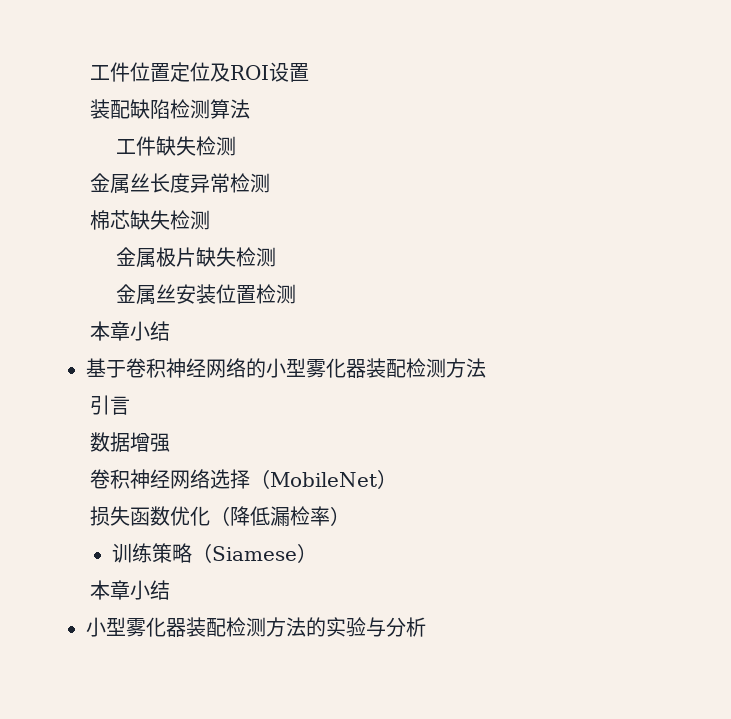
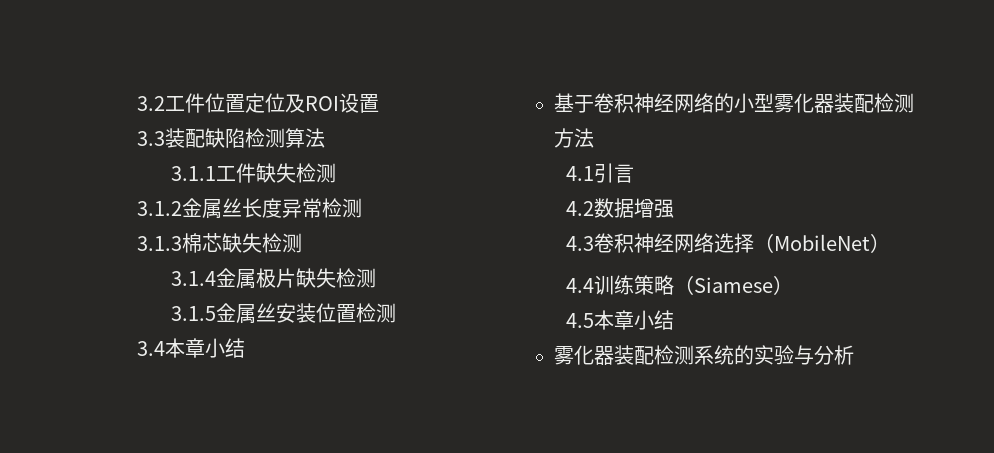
(89, 72) none -> [137,96,166,111] 3.2
(309, 72) none -> [137,131,166,146] 3.3
(250, 109) none -> [171,166,217,181] 3.1.1
(236, 146) none -> [137,201,183,216] 3.1.2
(270, 183) none -> [137,236,183,251] 3.1.3
(210, 220) none -> [171,271,217,286] 3.1.4
(276, 257) none -> [171,306,217,321] 3.1.5
(296, 294) none -> [137,341,166,356] 3.4
(486, 368) none -> [566,166,595,181] 4.1
(130, 405) none -> [566,201,595,216] 4.2
(170, 442) none -> [566,236,595,251] 4.3
[89,506,350,526] 损失函数优化（降低漏检率） // -> [566,278,595,293] 4.4
[89,580,170,600] [86,617,306,637] 本章小结 // 小型雾化器装配检测方法 -> [566,310,675,330] [554,345,734,365] 4.5本章小结 // 雾化器装配检测系统

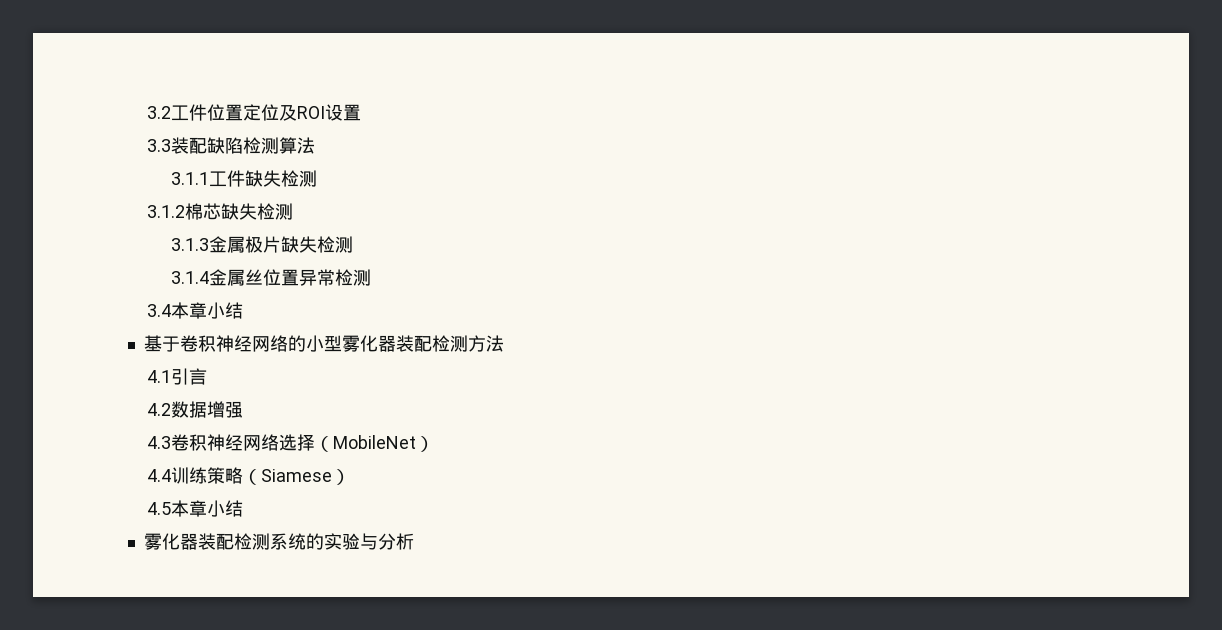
[182,198,363,219] [137,236,183,251] 金属丝长度异常检测 // 3.1.3 -> (186, 211) none
[171,271,217,286] 3.1.4 -> [170,238,209,251] 3.1.3
[171,303,357,324] 3.1.5金属丝安装位置 -> [170,269,335,286] 3.1.4金属丝位置异常

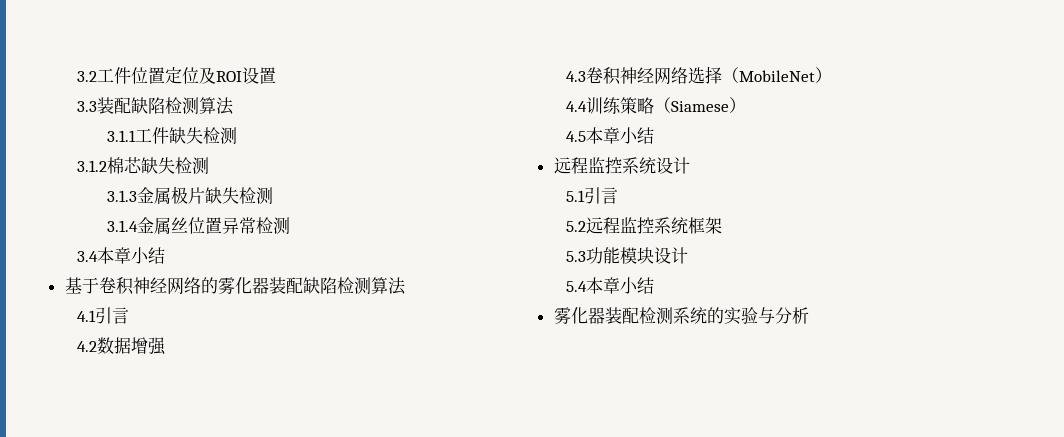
[305,335,486,352] 小型雾化器装配检测方 -> [217,277,388,295] 雾化器装配缺陷检测算
(244, 508) none -> [553,157,690,174] [565,187,618,204] [565,217,722,234] [565,247,688,264] [565,277,654,294] // 远程监控系统设计 // 5.1引言 // 5.2远程监控系统框架 // 5.3功能模块设计 // 5.4本章小结

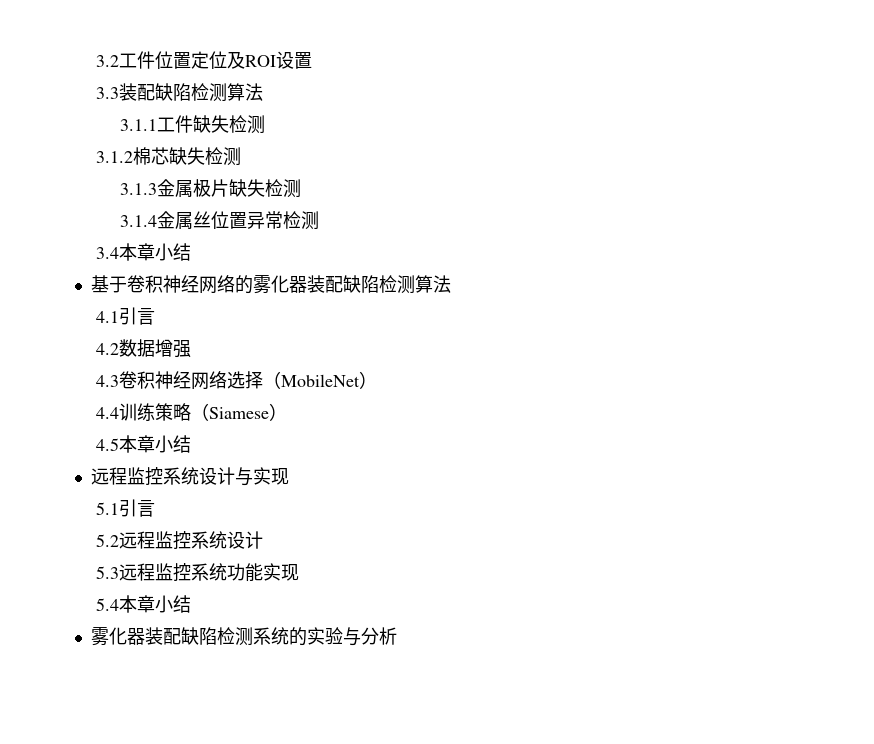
(690, 165) none -> [234,467,289,486] 与实现
[687,217,722,234] 框架 -> [226,531,263,549] 设计
[585,247,688,264] 功能模块设计 -> [118,563,299,582] 远程监控系统功能实现
(639, 315) none -> [180,627,217,645] 缺陷

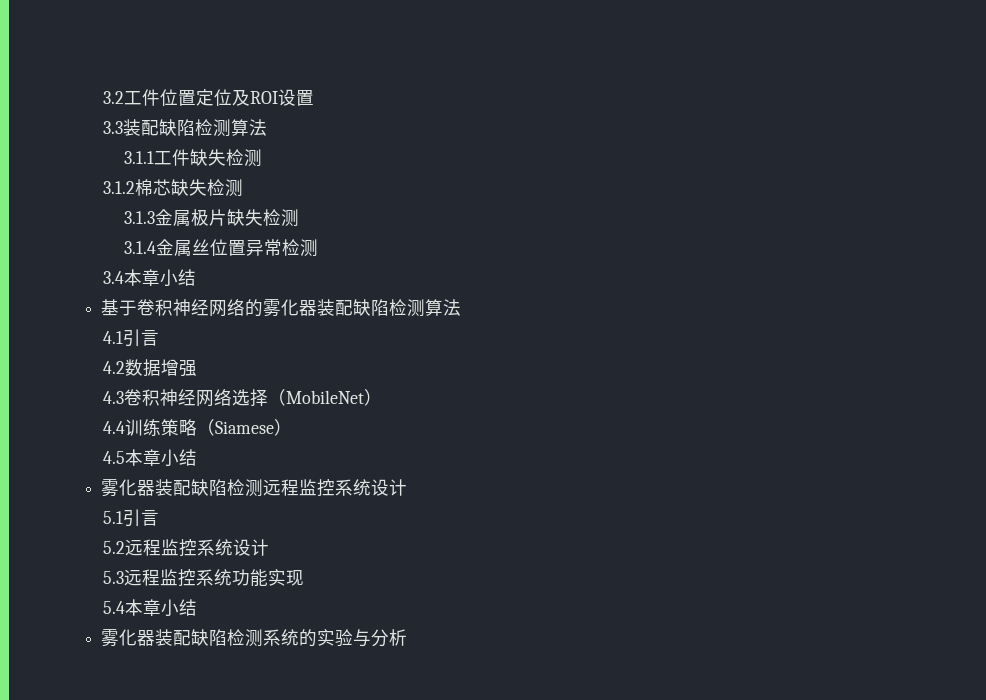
[90,467,289,486] 远程监控系统设计与实现 -> [101,479,408,497] 雾化器装配缺陷检测远程监控系统设计

